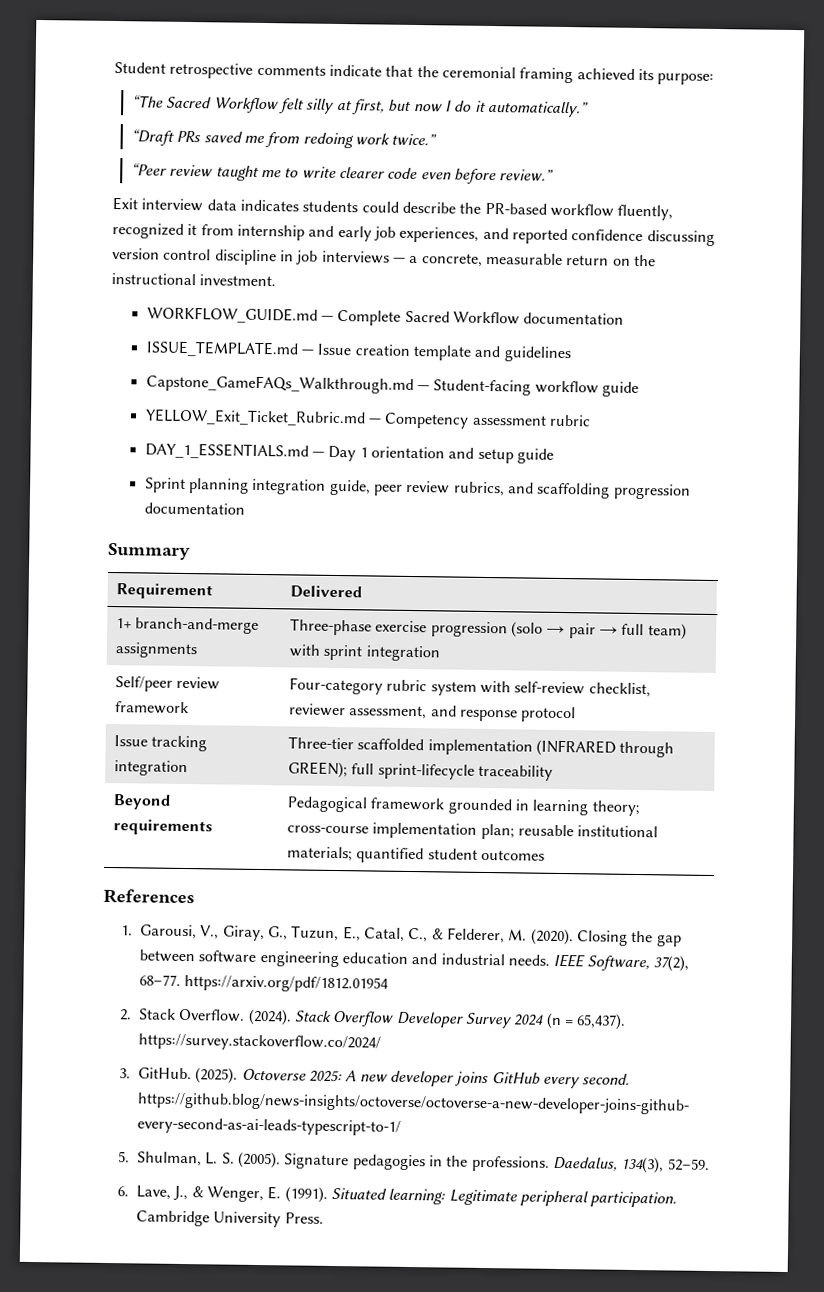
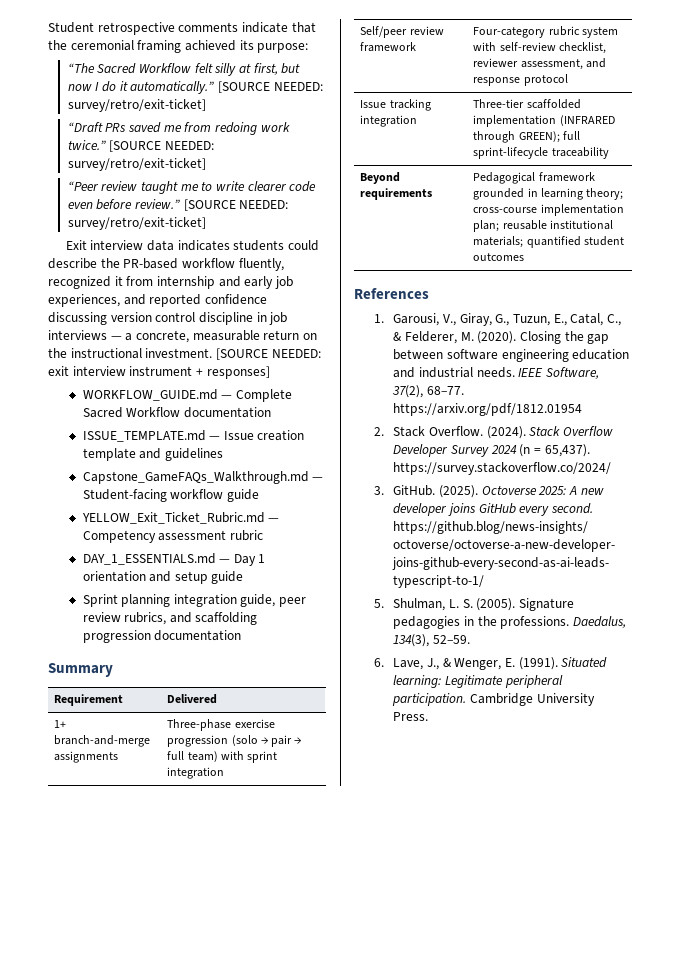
(589, 109) none -> [217,81,323,93] [67,99,206,112] [SOURCE NEEDED: survey/retro/exit-ticket]
(438, 139) none -> [109,140,214,152] [67,158,206,171] [SOURCE NEEDED: survey/retro/exit-ticket]
(555, 175) none -> [183,199,289,211] [67,217,206,230] [SOURCE NEEDED: survey/retro/exit-ticket]
(277, 280) none -> [215,348,321,360] [48,366,270,379] [SOURCE NEEDED: exit interview instrument + responses]

